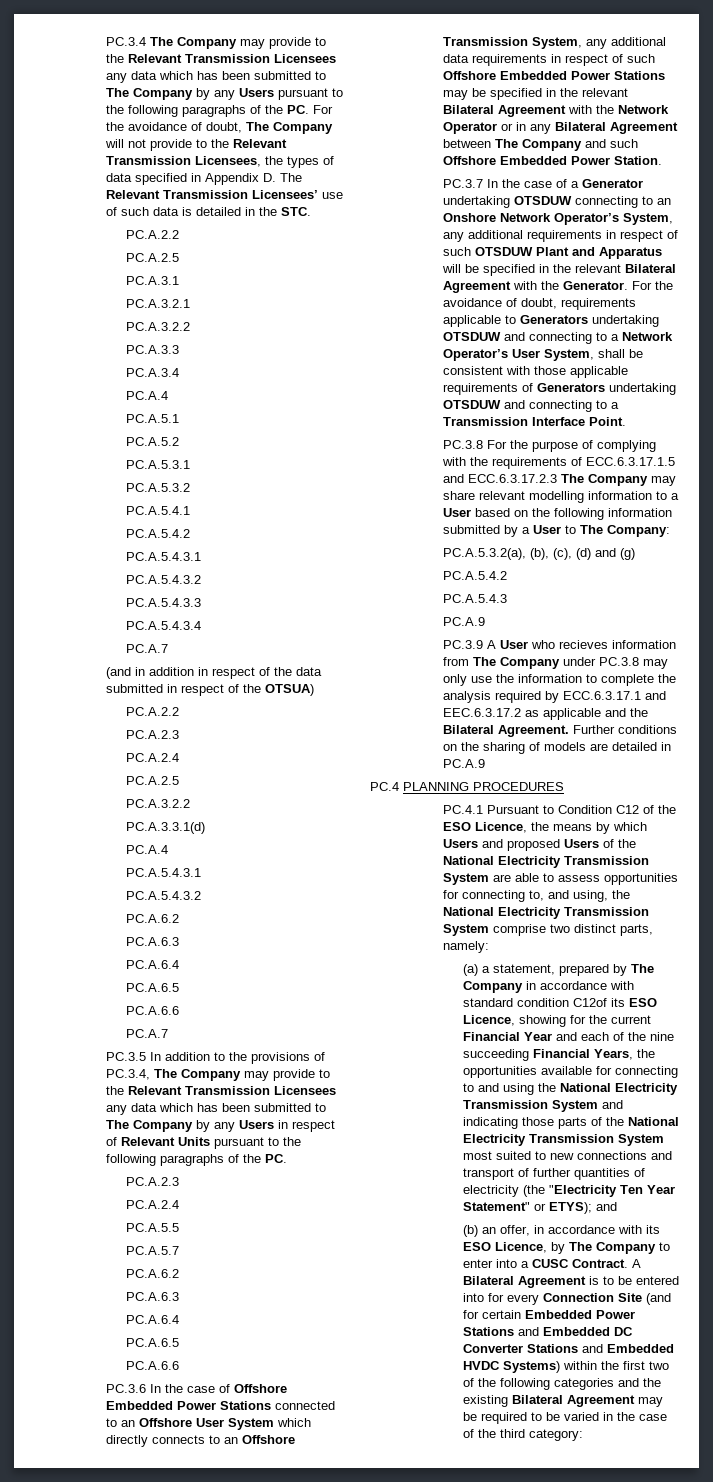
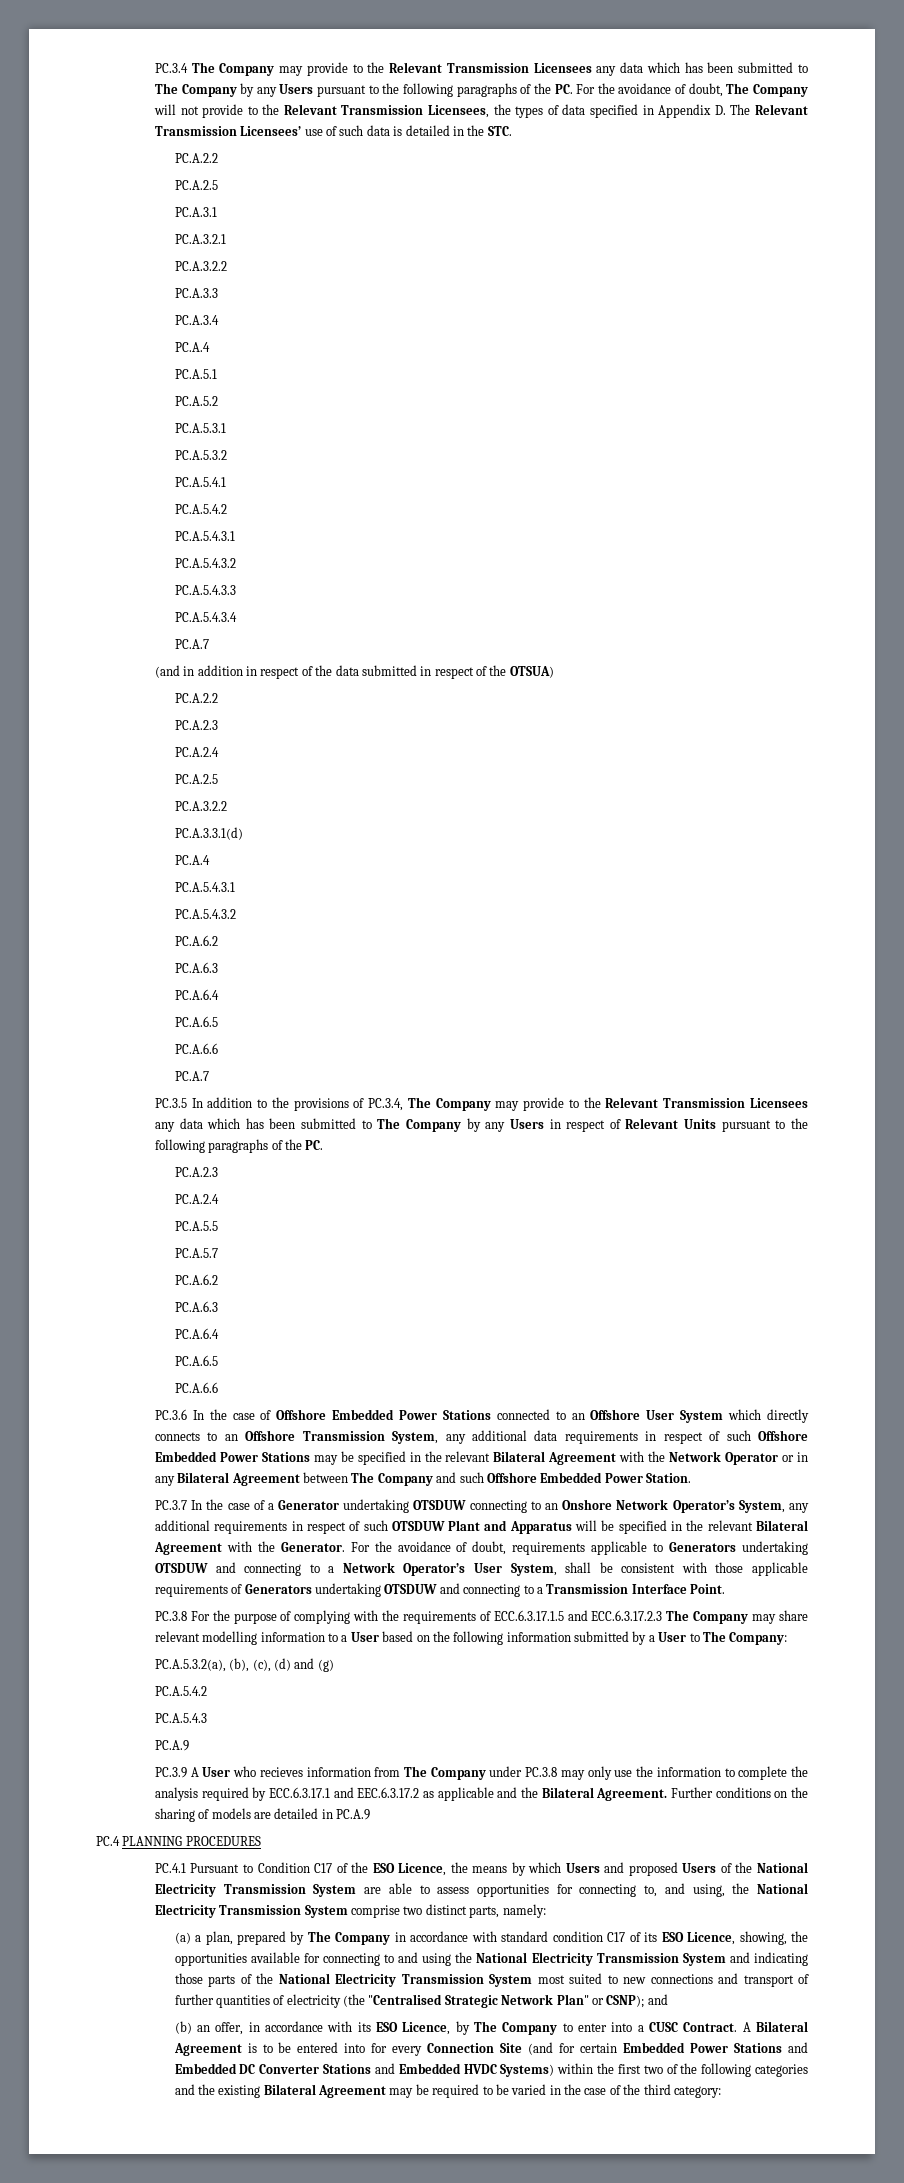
[615,805,639,814] C12 -> [314,1863,333,1873] C17
[493,964,555,975] statement, -> [205,1931,233,1945] plan,
[573,998,657,1007] [463,1015,651,1027] [463,1032,674,1041] [463,1049,633,1061] C12of its ESO Licence, showing for the current Financial Year and each of the nine succeeding Financial Years, -> [607,1931,787,1945] C17 of its ESO Licence, showing,
[549,1185,675,1197] [463,1202,592,1214] "Electricity Ten Year Statement" or ETYS); -> [368,1994,645,2008] "Centralised Strategic Network Plan" or CSNP);

